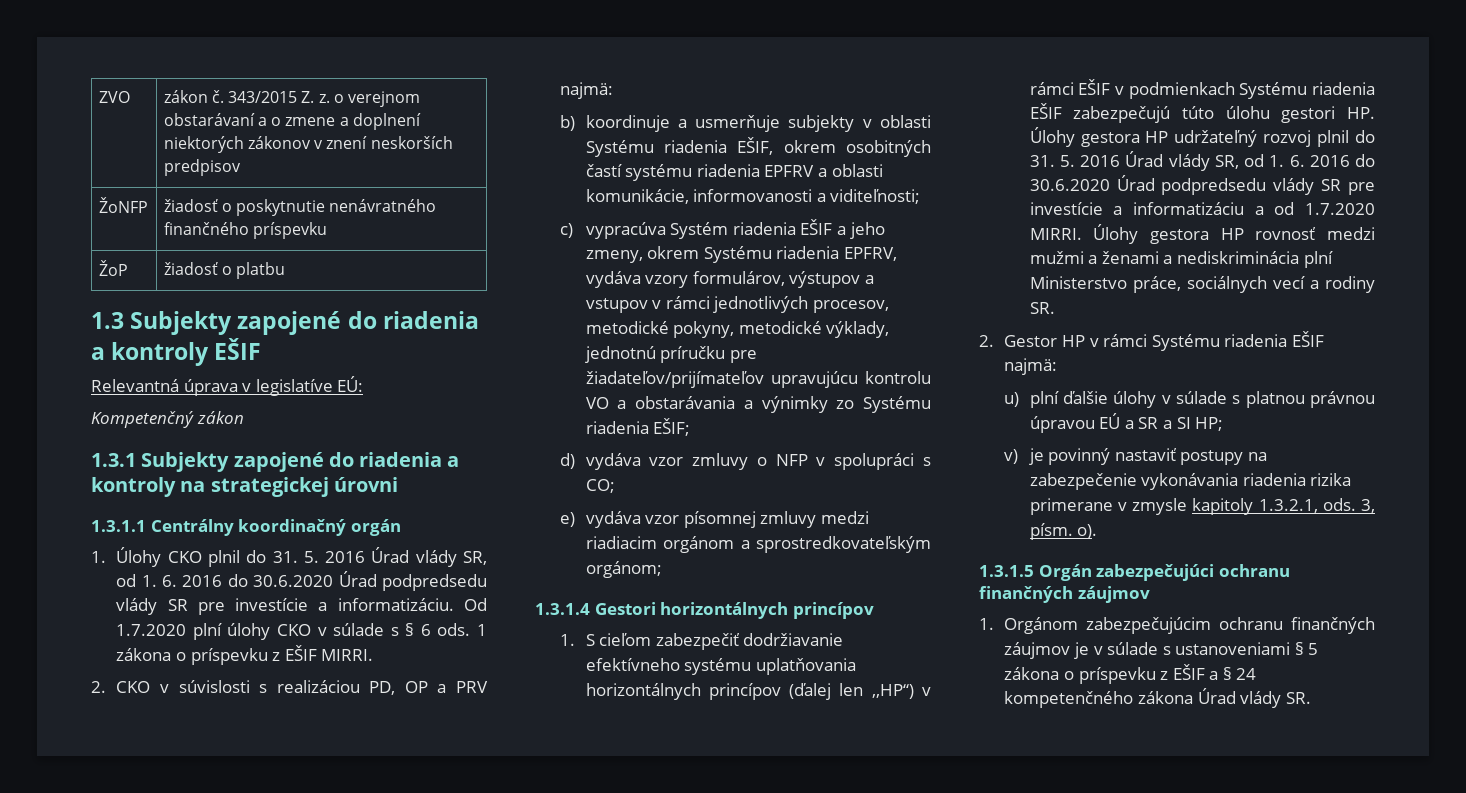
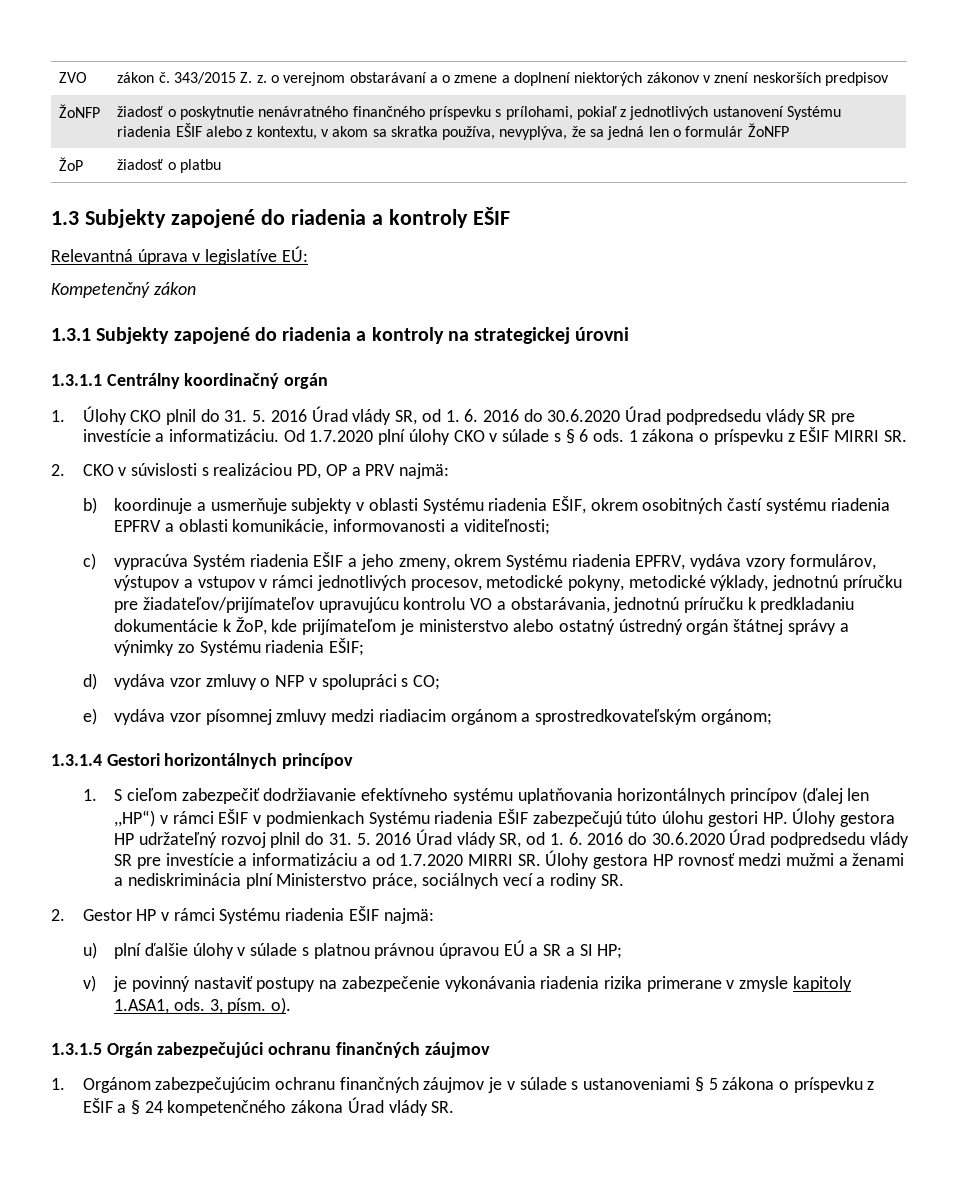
(327, 230) none -> [495,106,842,120] [117,123,789,140] s prílohami, pokiaľ z jednotlivých ustanovení Systému riadenia EŠIF alebo z kontextu, v akom sa skratka používa, nevyplýva, že sa jedná len o formulár ŽoNFP
[321,649,374,661] MIRRI. -> [834,430,907,442] MIRRI SR.
[635,396,736,409] obstarávania -> [510,597,855,613] [114,617,836,635] obstarávania, jednotnú príručku k predkladaniu dokumentácie k ŽoP, kde prijímateľom je ministerstvo alebo ostatný ústredný orgán štátnej správy
[1029,228,1082,240] MIRRI. -> [467,854,541,866] MIRRI SR.
[1258,499,1318,513] 1.3.2.1, -> [114,999,170,1014] 1.ASA1,

